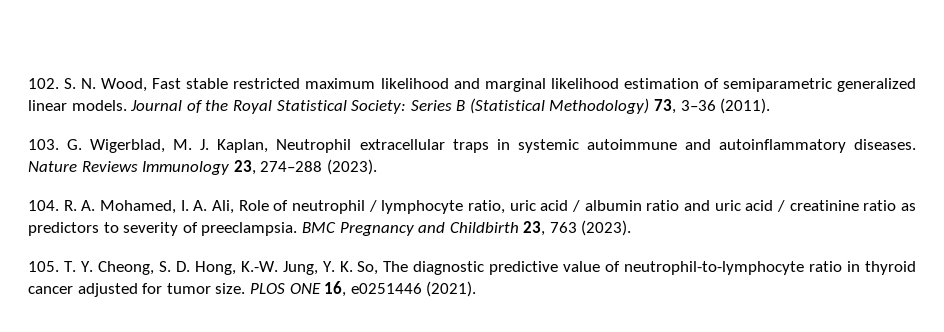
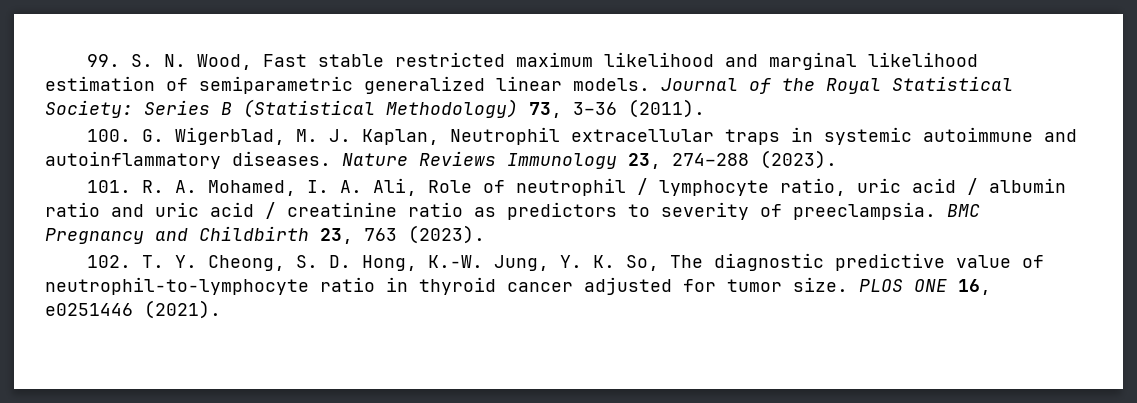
[28,78,59,89] 102. -> [86,54,120,67] 99.
[28,139,59,150] 103. -> [86,129,131,142] 100.
[28,200,59,211] 104. -> [86,180,131,193] 101.
[28,261,59,272] 105. -> [86,255,131,268] 102.

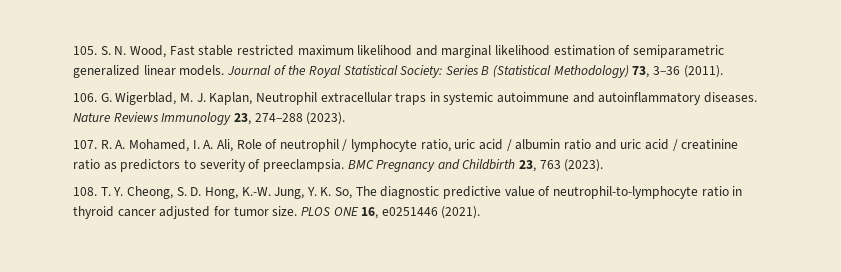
[86,54,120,67] 99. -> [73,46,97,55] 105.
[86,129,131,142] 100. -> [73,93,97,102] 106.
[86,180,131,193] 101. -> [73,140,97,149] 107.
[86,255,131,268] 102. -> [73,187,97,196] 108.

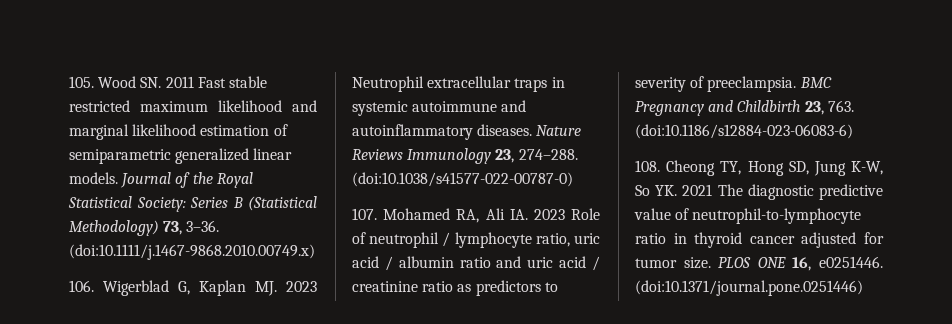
[100,45,166,58] S. N. Wood, -> [98,76,194,88] Wood SN. 2011
[653,65,723,78] 3–36 (2011). -> [186,220,220,232] [69,244,315,260] 3–36. (doi:10.1111/j.1467-9868.2010.00749.x)
[100,92,253,105] G. Wigerblad, M. J. Kaplan, -> [103,280,317,296] Wigerblad G, Kaplan MJ. 2023
[254,112,346,125] 274–288 (2023). -> [518,149,578,160] [352,172,573,187] 274–288. (doi:10.1038/s41577-022-00787-0)
[100,139,233,152] R. A. Mohamed, I. A. Ali, -> [383,208,565,223] Mohamed RA, Ali IA. 2023
[539,159,604,172] 763 (2023). -> [827,100,854,112] [635,124,853,139] 763. (doi:10.1186/s12884-023-06083-6)
[100,186,353,199] T. Y. Cheong, S. D. Hong, K.-W. Jung, Y. K. So, -> [666,160,883,176] [635,184,713,196] Cheong TY, Hong SD, Jung K-W, So YK. 2021
[381,206,481,219] e0251446 (2021). -> [819,256,883,268] [635,280,863,296] e0251446. (doi:10.1371/journal.pone.0251446)

